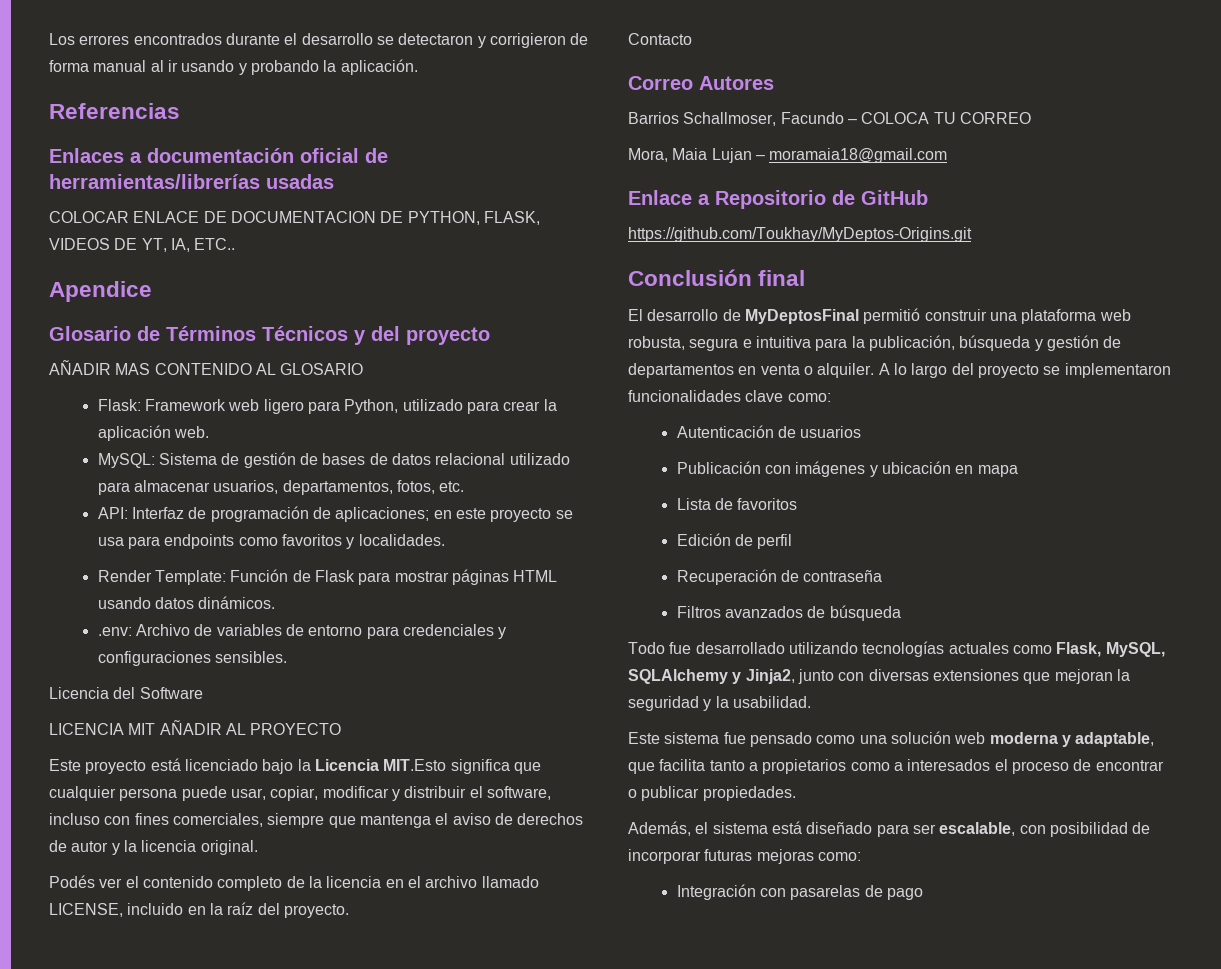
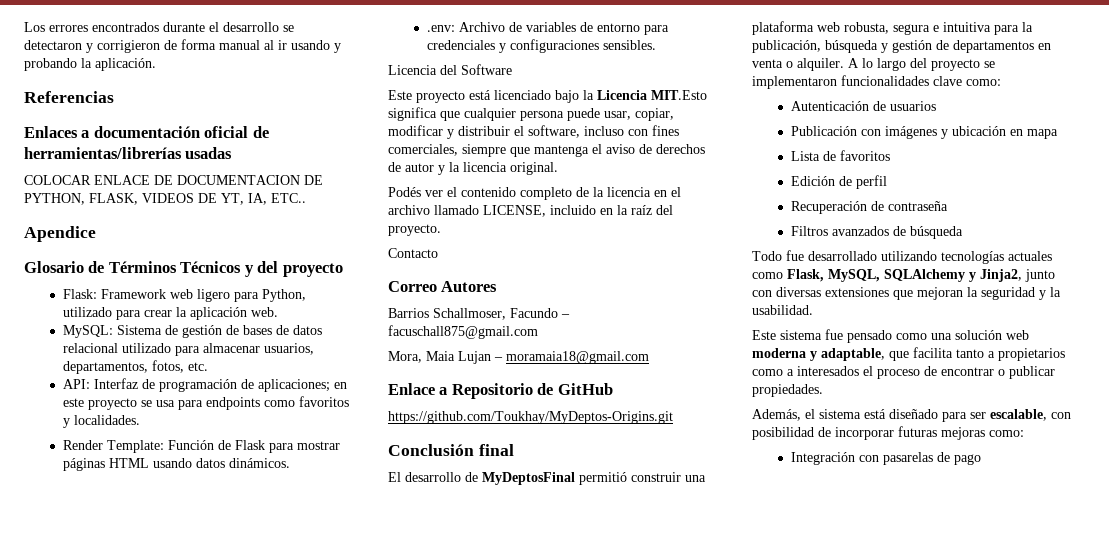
[49,360,364,375] // AÑADIR MAS CONTENIDO AL GLOSARIO -> (343, 270) none
[49,720,342,735] // LICENCIA MIT AÑADIR AL PROYECTO -> (512, 69) none
[861,112,1031,124] COLOCA TU CORREO -> [388,325,538,339] facuschall875@gmail.com

